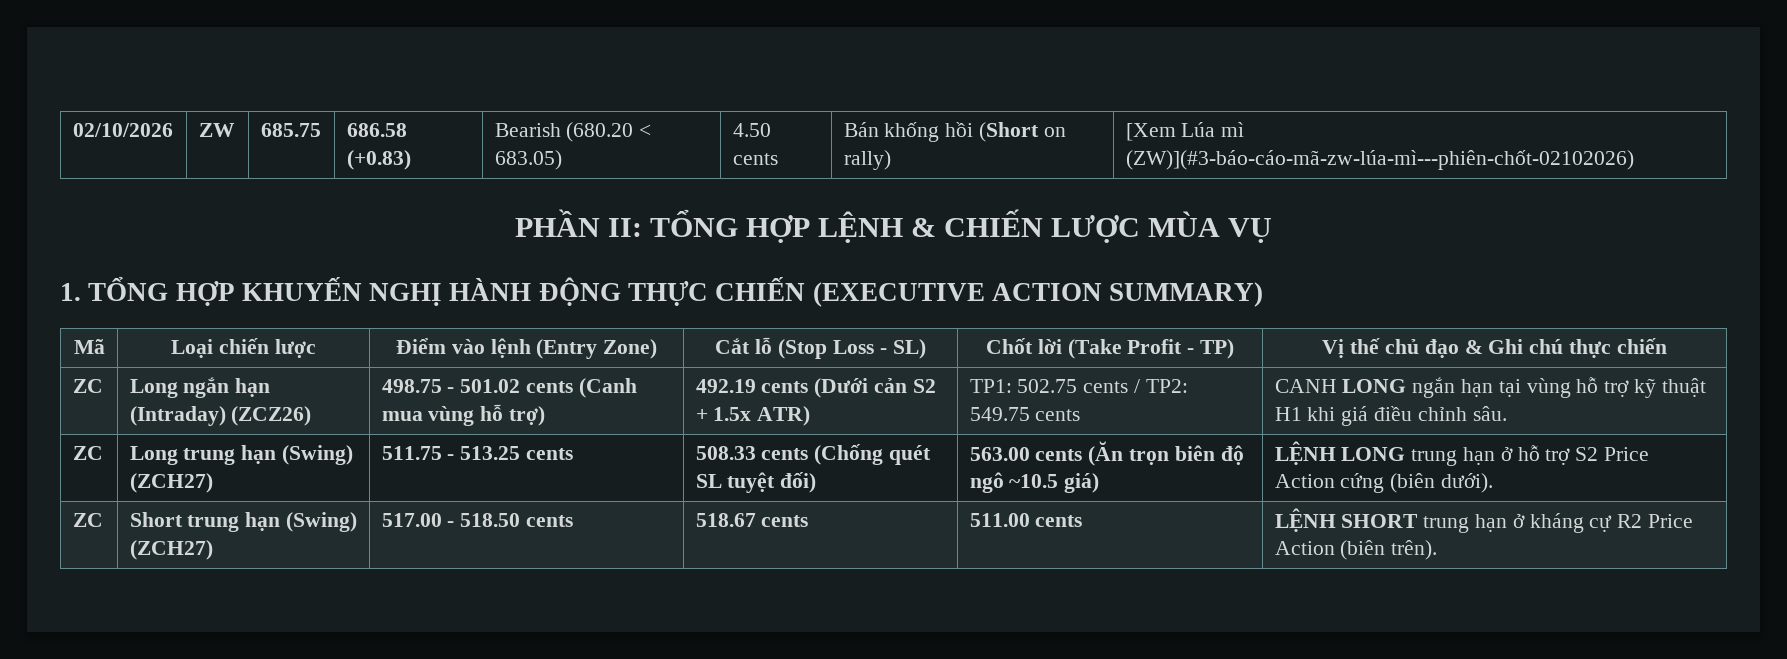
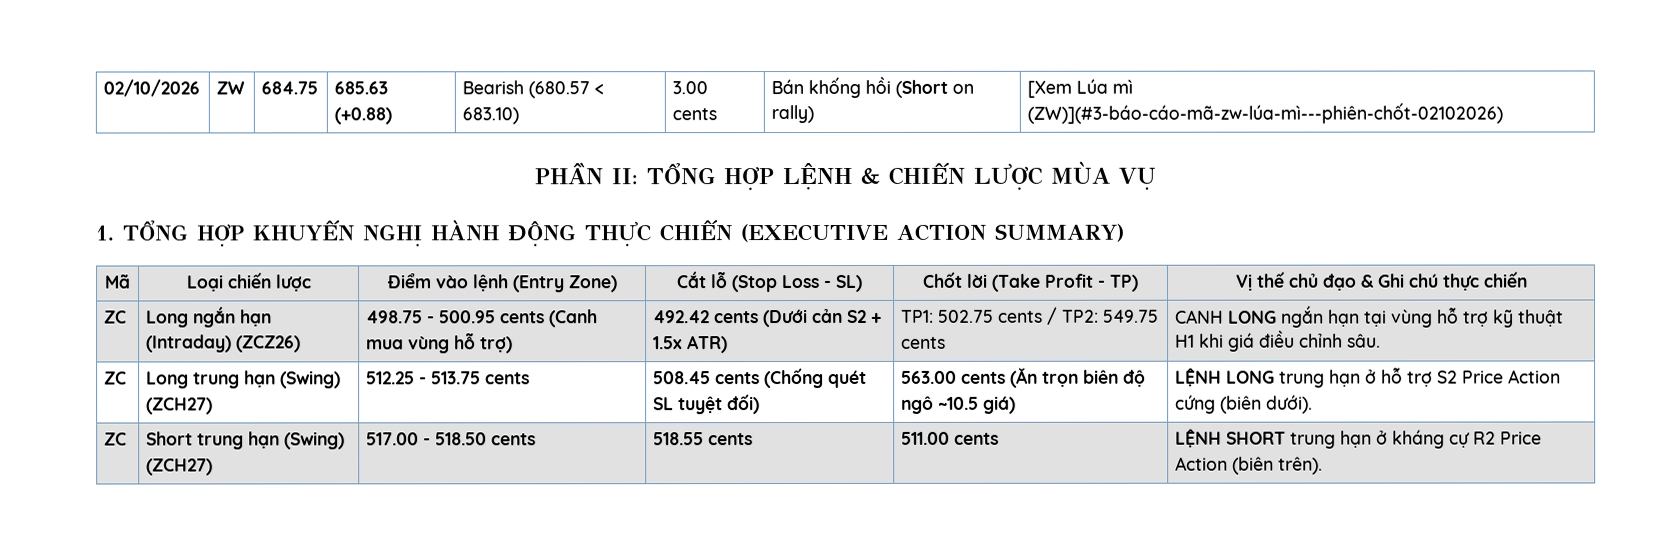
[260,123,321,137] [346,123,407,137] [346,150,411,170] [494,122,652,142] [494,150,562,170] [732,123,771,137] 685.75 | 686.58 (+0.83) | Bearish (680.20 < 683.05) | 4.50 -> [261,81,319,95] [334,81,389,95] [334,107,393,125] [462,80,605,99] [462,107,520,125] [672,81,709,95] 684.75 | 685.63 (+0.88) | Bearish (680.57 < 683.10) | 3.00
[460,379,521,393] 501.02 -> [439,310,497,324] 500.95
[695,379,756,393] 492.19 -> [653,310,711,324] 492.42
[381,446,574,460] [695,446,756,460] 511.75 - 513.25 cents | 508.33 -> [366,371,531,385] [653,371,712,385] 512.25 - 513.75 cents | 508.45
[695,513,756,527] 518.67 -> [653,432,705,446] 518.55

